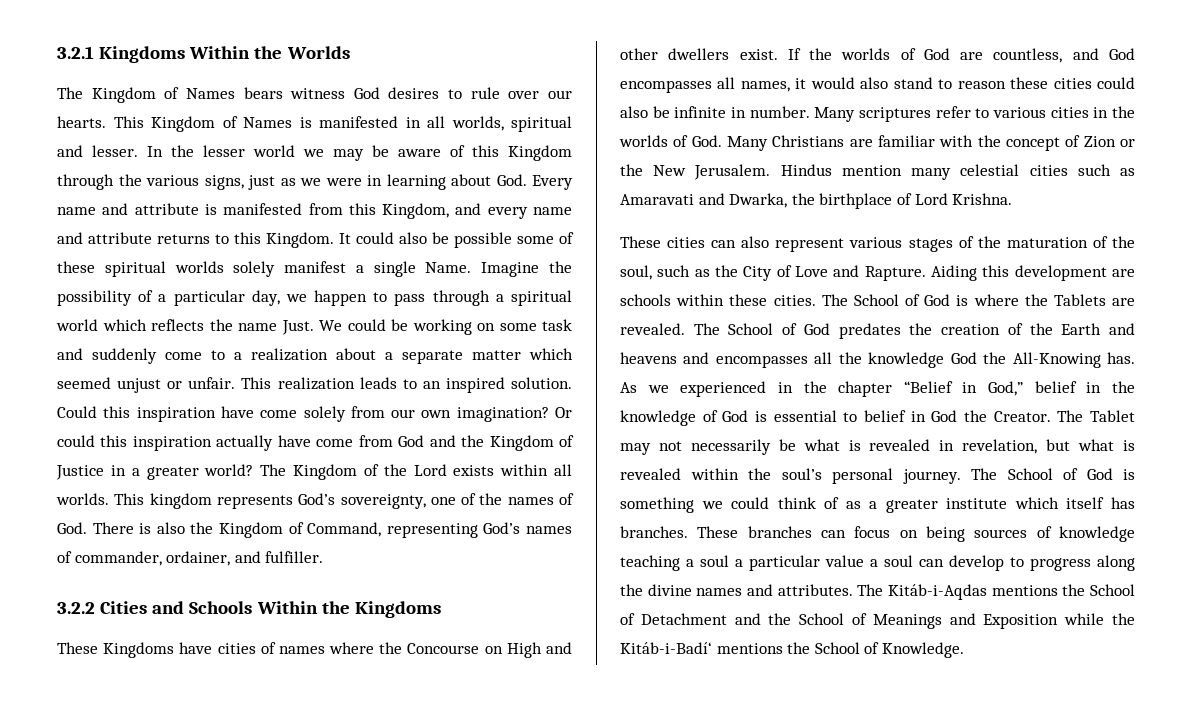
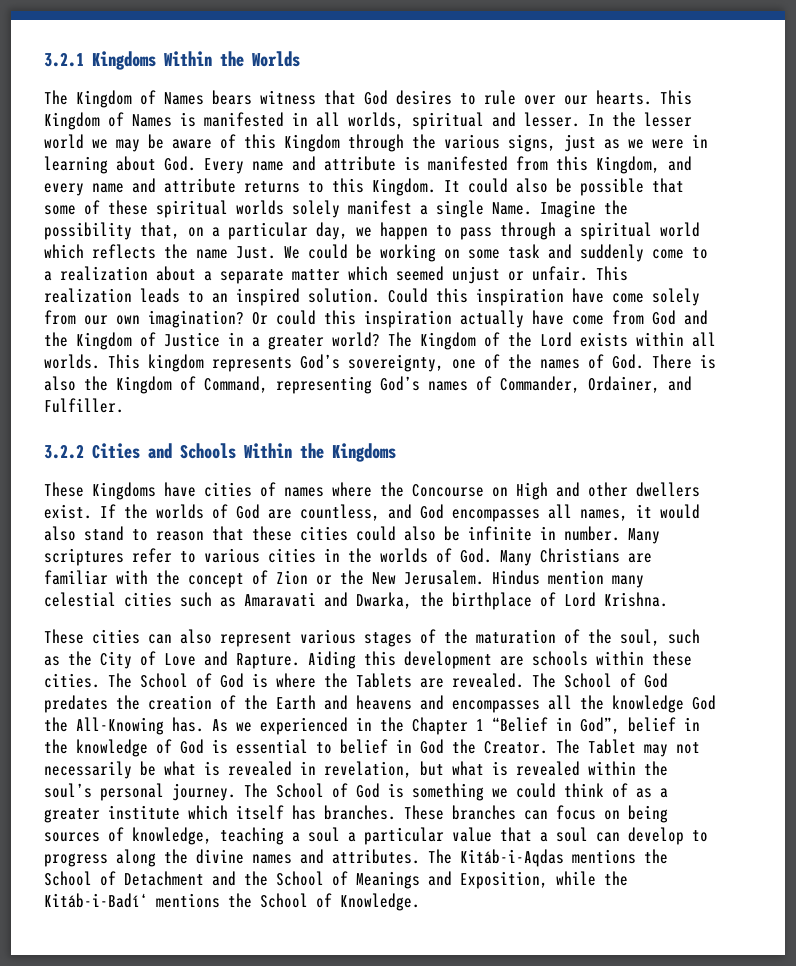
(346, 93) none -> [324,90,356,105] that
(512, 240) none -> [652,178,684,193] that
[138,290,154,302] of -> [140,222,204,239] that, on
[74,551,324,566] commander, ordainer, and fulfiller. -> [500,376,692,393] [44,398,124,413] Commander, Ordainer, and Fulfiller.
(1006, 85) none -> [212,526,244,541] that
[838,381,893,397] chapter -> [412,717,484,735] Chapter 1
[988,381,1024,396] God,” -> [580,717,620,734] God”,
[1059,526,1135,542] knowledge -> [132,827,212,845] knowledge,
(864, 561) none -> [500,827,532,842] that
[983,614,1059,629] Exposition -> [460,871,548,889] Exposition,

